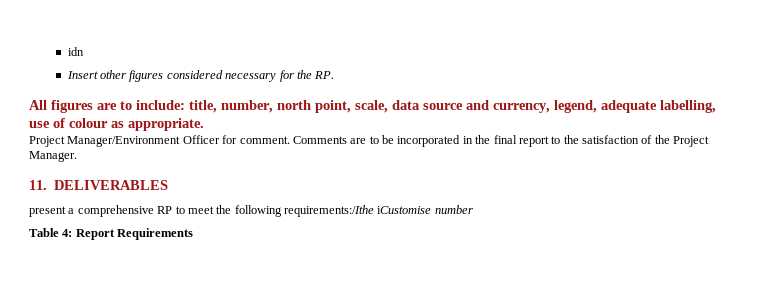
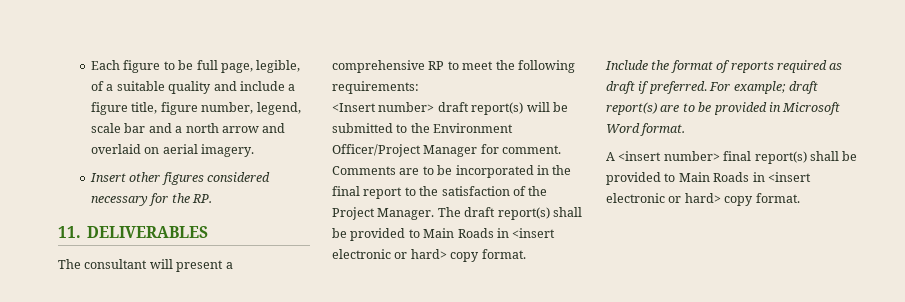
[67,47,84,56] idn -> [91,60,301,73] [91,81,296,94] [91,102,301,115] [91,123,286,133] [91,144,255,157] Each figure to be full page, legible, of a suitable quality and include a figure title, figure number, legend, scale bar and a north arrow and overlaid on aerial imagery.
[29,100,716,113] [29,118,204,131] [29,135,220,147] All figures are to include: title, number, north point, scale, data source and currency, legend, adequate labelling, use of colour as appropriate. // Project Manager/Environment Officer -> [58,226,209,238] [58,259,233,272] [332,60,575,73] [332,81,419,94] [332,102,568,115] [332,123,514,133] [332,144,478,157] 11. DELIVERABLES // The consultant will present a comprehensive RP to meet the following requirements: // <Insert number> draft report(s) will be submitted to the Environment Officer/Project Manager
[29,180,168,190] [29,205,473,217] [29,228,194,240] // 11. DELIVERABLES // present a comprehensive RP to meet the following requirements:/Ithe iCustomise number // Table 4: Report Requirements -> [437,207,582,220] [332,228,556,241] [332,249,526,262] [605,60,843,73] [606,81,818,94] [606,102,841,115] [606,123,686,136] [606,151,858,164] [606,172,811,185] [606,193,800,206] The draft report(s) shall be provided to Main Roads in <insert electronic or hard> copy format. // Include the format of reports required as draft if preferred. For example; draft report(s) are to be provided in Microsoft Word format. // A <insert number> final report(s) shall be provided to Main Roads in <insert electronic or hard> copy format.

